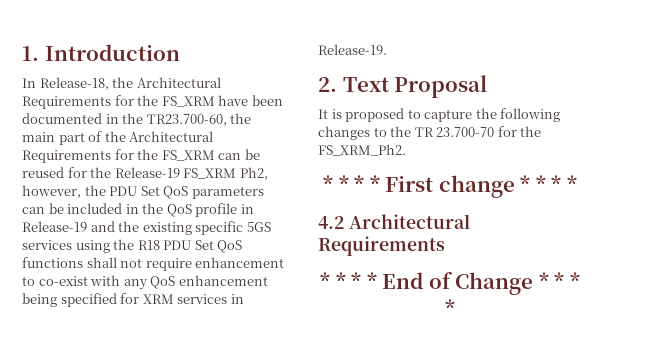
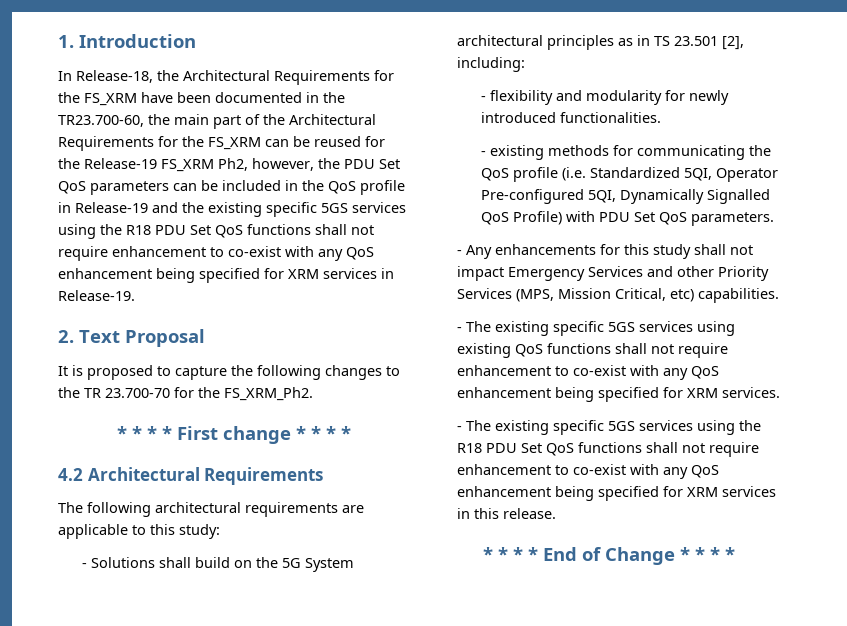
(445, 246) none -> [58,502,364,517] [58,524,220,539] [82,557,355,572] [457,35,745,50] [457,57,526,72] [481,90,730,105] [481,112,662,123] [481,145,772,160] [481,167,779,182] [481,189,771,204] [481,211,775,226] [457,244,754,259] [457,266,770,281] [457,288,780,303] [457,321,736,336] [457,343,729,358] [457,365,720,380] [457,387,781,402] [457,420,762,435] [457,442,760,457] [457,464,720,479] [457,486,777,501] [457,508,557,519] // The following architectural requirements are applicable to this study: // - Solutions shall build on the 5G System architectural principles as in TS 23.501 [2], including: // - flexibility and modularity for newly introduced functionalities. // - existing methods for communicating the QoS profile (i.e. Standardized 5QI, Operator Pre-configured 5QI, Dynamically Signalled QoS Profile) with PDU Set QoS parameters. // - Any enhancements for this study shall not impact Emergency Services and other Priority Services (MPS, Mission Critical, etc) capabilities. // - The existing specific 5GS services using existing QoS functions shall not require enhancement to co-exist with any QoS enhancement being specified for XRM services. // - The existing specific 5GS services using the R18 PDU Set QoS functions shall not require enhancement to co-exist with any QoS enhancement being specified for XRM services in this release.

